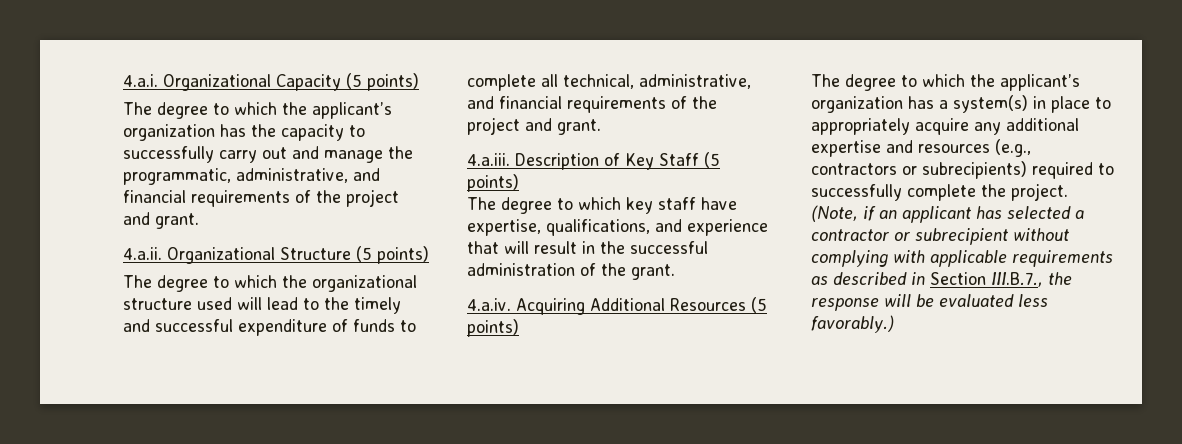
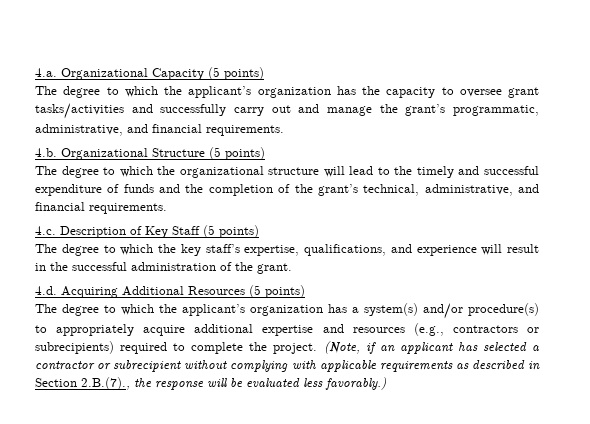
[123,74,158,87] 4.a.i. -> [35,68,57,77] 4.a.
(365, 131) none -> [459,87,539,98] [35,103,153,119] oversee grant tasks/activities and
(413, 152) none -> [405,104,446,116] grant’s
[191,189,399,207] [123,212,199,229] [123,247,162,260] requirements of the project and grant. // 4.a.ii. -> [206,125,284,136] [35,148,57,157] requirements. // 4.b.
[197,297,232,310] used -> (320, 171) none
[400,320,416,332] [467,74,751,91] [467,96,717,113] [467,117,601,135] [467,153,510,166] to complete all technical, administrative, and financial requirements of the project and grant. // 4.a.iii. -> [159,184,539,196] [35,202,167,214] [35,226,56,235] and the completion of the grant’s technical, administrative, and financial requirements. // 4.c.
[626,197,737,214] key staff have -> [158,244,240,256] the key staff’s
[467,241,499,254] that -> (477, 250) none
[467,298,511,311] 4.a.iv. -> [35,286,57,295] 4.d.
[1033,96,1090,113] in place -> [423,303,539,319] and/or procedure(s)
[974,122,1001,135] any -> (186, 330) none
[811,184,902,201] successfully -> (186, 347) none
[991,272,1043,287] III.B.7., -> [81,377,130,390] 2.B.(7).,

